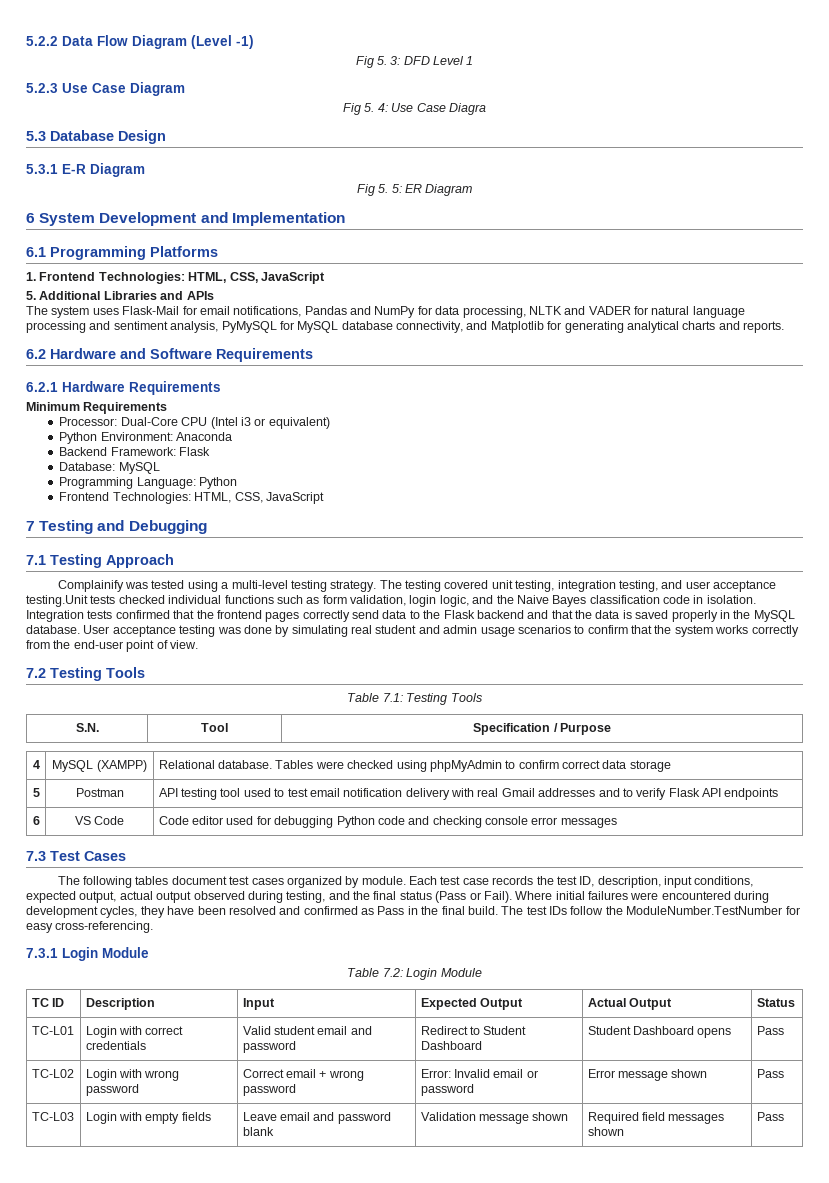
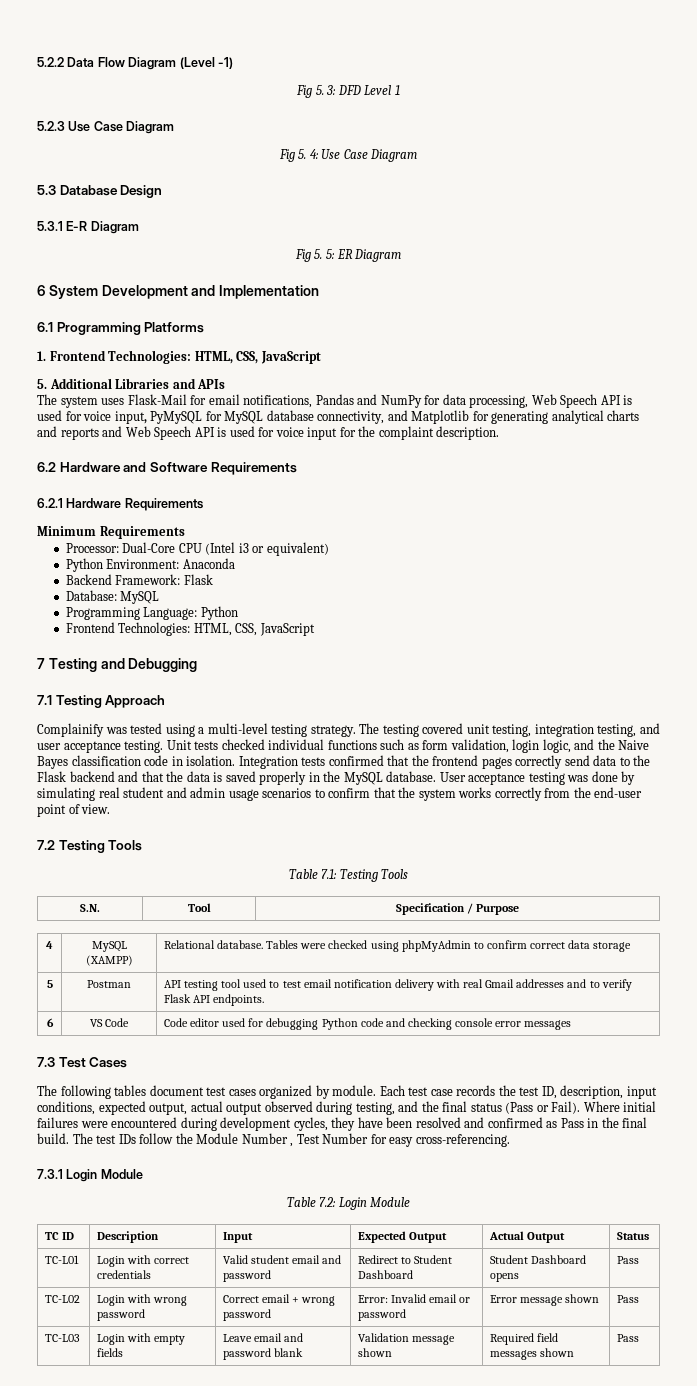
[448,103,486,115] Diagra -> [370,149,418,162] Diagram
[528,306,745,318] [26,321,219,333] NLTK and VADER for natural language processing and sentiment analysis, -> [531,394,633,408] [37,410,147,424] Web Speech API is used for voice input,
[743,321,784,333] reports. -> [60,426,500,440] reports and Web Speech API is used for voice input for the complaint description.
[26,595,88,607] testing.Unit -> [124,740,192,753] testing. Unit
[724,788,779,800] endpoints -> [213,994,265,1006] endpoints.
[626,906,783,915] ModuleNumber.TestNumber -> [196,1133,369,1147] Module Number , Test Number

